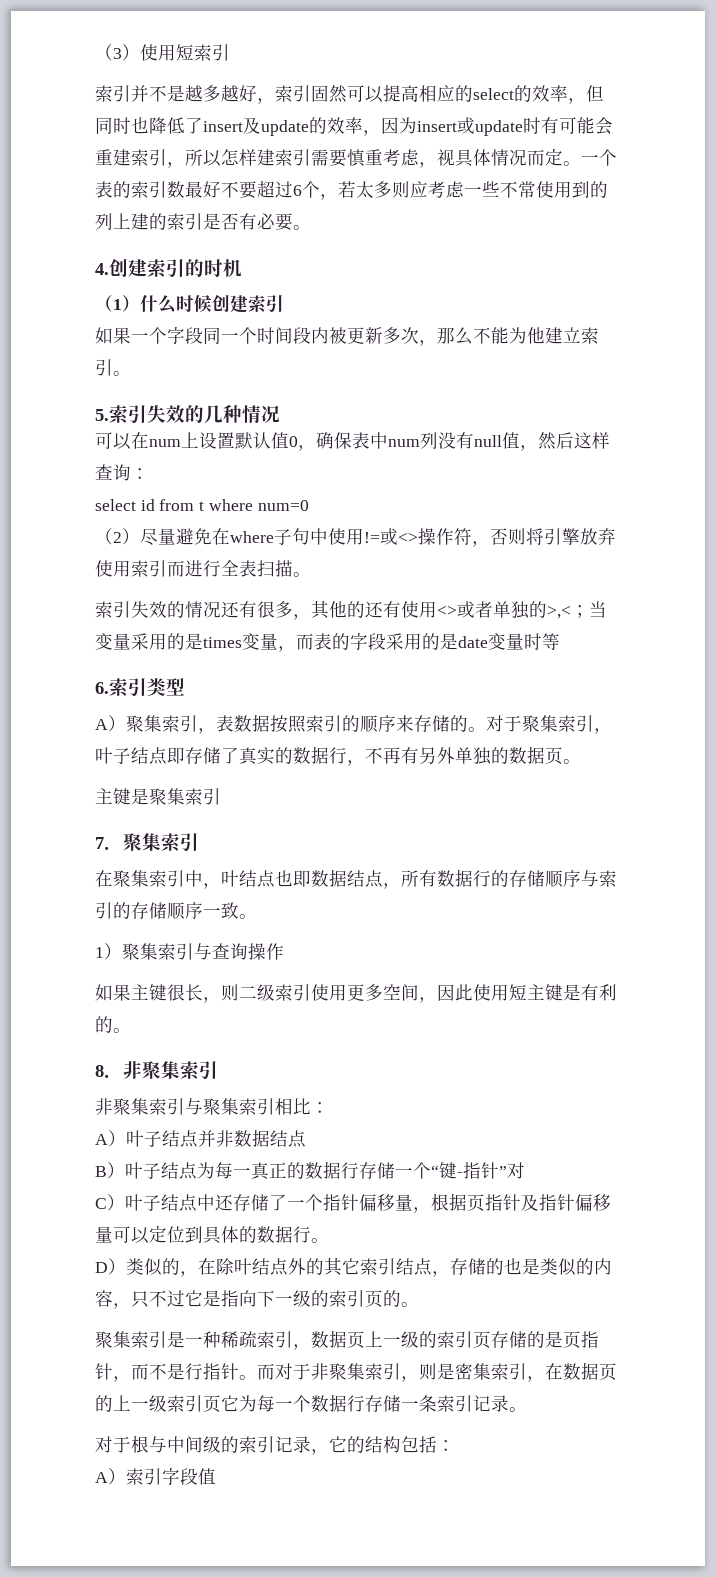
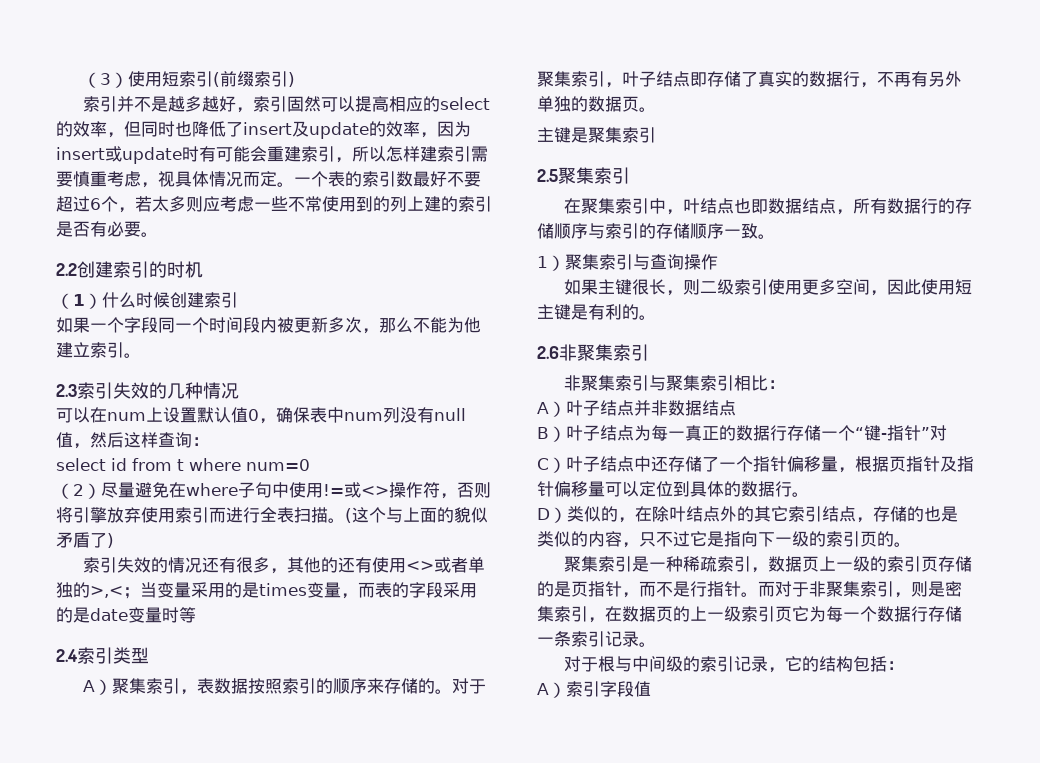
(230, 52) none -> [212,71,295,87] (前缀索引)
[95,263,109,275] 4. -> [56,263,77,276] 2.2
[95,409,109,421] 5. -> [56,384,77,397] 2.3
(311, 574) none -> [345,507,488,523] [56,532,114,548] (这个与上面的貌似矛盾了)
[95,682,109,694] 6. -> [56,649,78,662] 2.4
[95,837,123,850] 7． -> [537,169,558,182] 2.5
[95,1065,123,1078] 8． -> [537,346,559,359] 2.6

